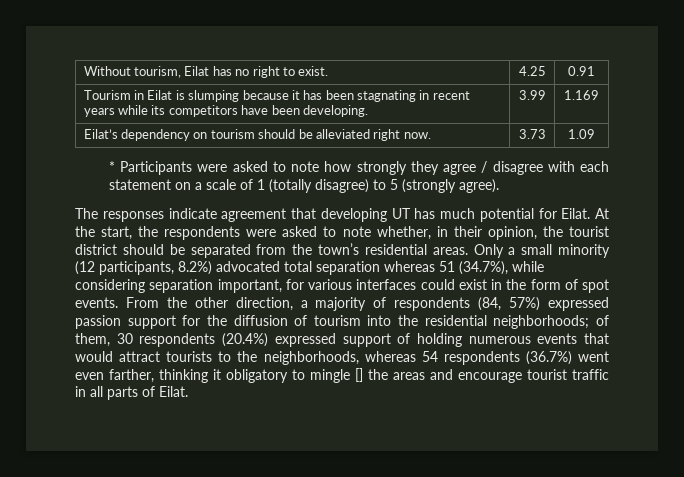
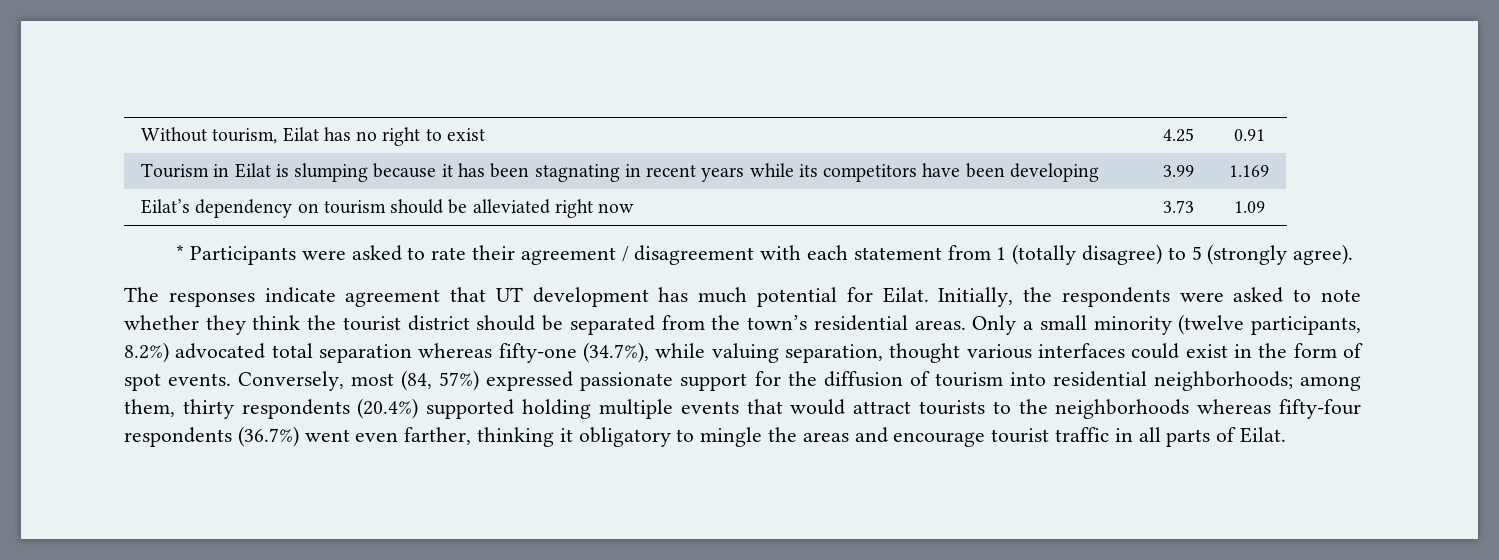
[298,66,329,76] exist. -> [446,128,485,141] exist
[302,105,368,117] developing. -> [1009,163,1099,182] developing
[403,132,431,139] now. -> [598,203,635,213] now
[291,161,610,175] [108,179,253,190] note how strongly they agree / disagree with each statement on a scale of -> [431,245,991,265] rate their agreement / disagreement with each statement from
[320,208,411,222] developing UT -> [495,287,649,307] UT development
[595,208,609,219] [75,226,133,240] At the start, -> [938,287,1014,307] Initially,
[376,226,537,240] whether, in their opinion, -> [124,315,301,335] whether they think
[75,261,95,275] (12 -> [1178,314,1245,335] (twelve
[439,261,455,272] 51 -> [498,343,577,363] fifty-one
[75,279,304,293] considering separation important, for -> [711,343,961,363] valuing separation, thought
[125,297,471,311] From the other direction, a majority of respondents -> [238,371,395,391] Conversely, most
[75,315,121,329] passion -> [580,372,674,391] passionate
[398,315,419,326] the -> (1046, 379) none
[595,315,609,326] [75,333,531,347] of them, 30 respondents (20.4%) expressed support of holding numerous -> [1299,376,1361,391] [124,398,673,419] among them, thirty respondents (20.4%) supported holding multiple
[263,351,438,365] neighborhoods, whereas 54 -> [1055,399,1361,419] neighborhoods whereas fifty-four
[355,368,363,382] [] -> (763, 437) none

